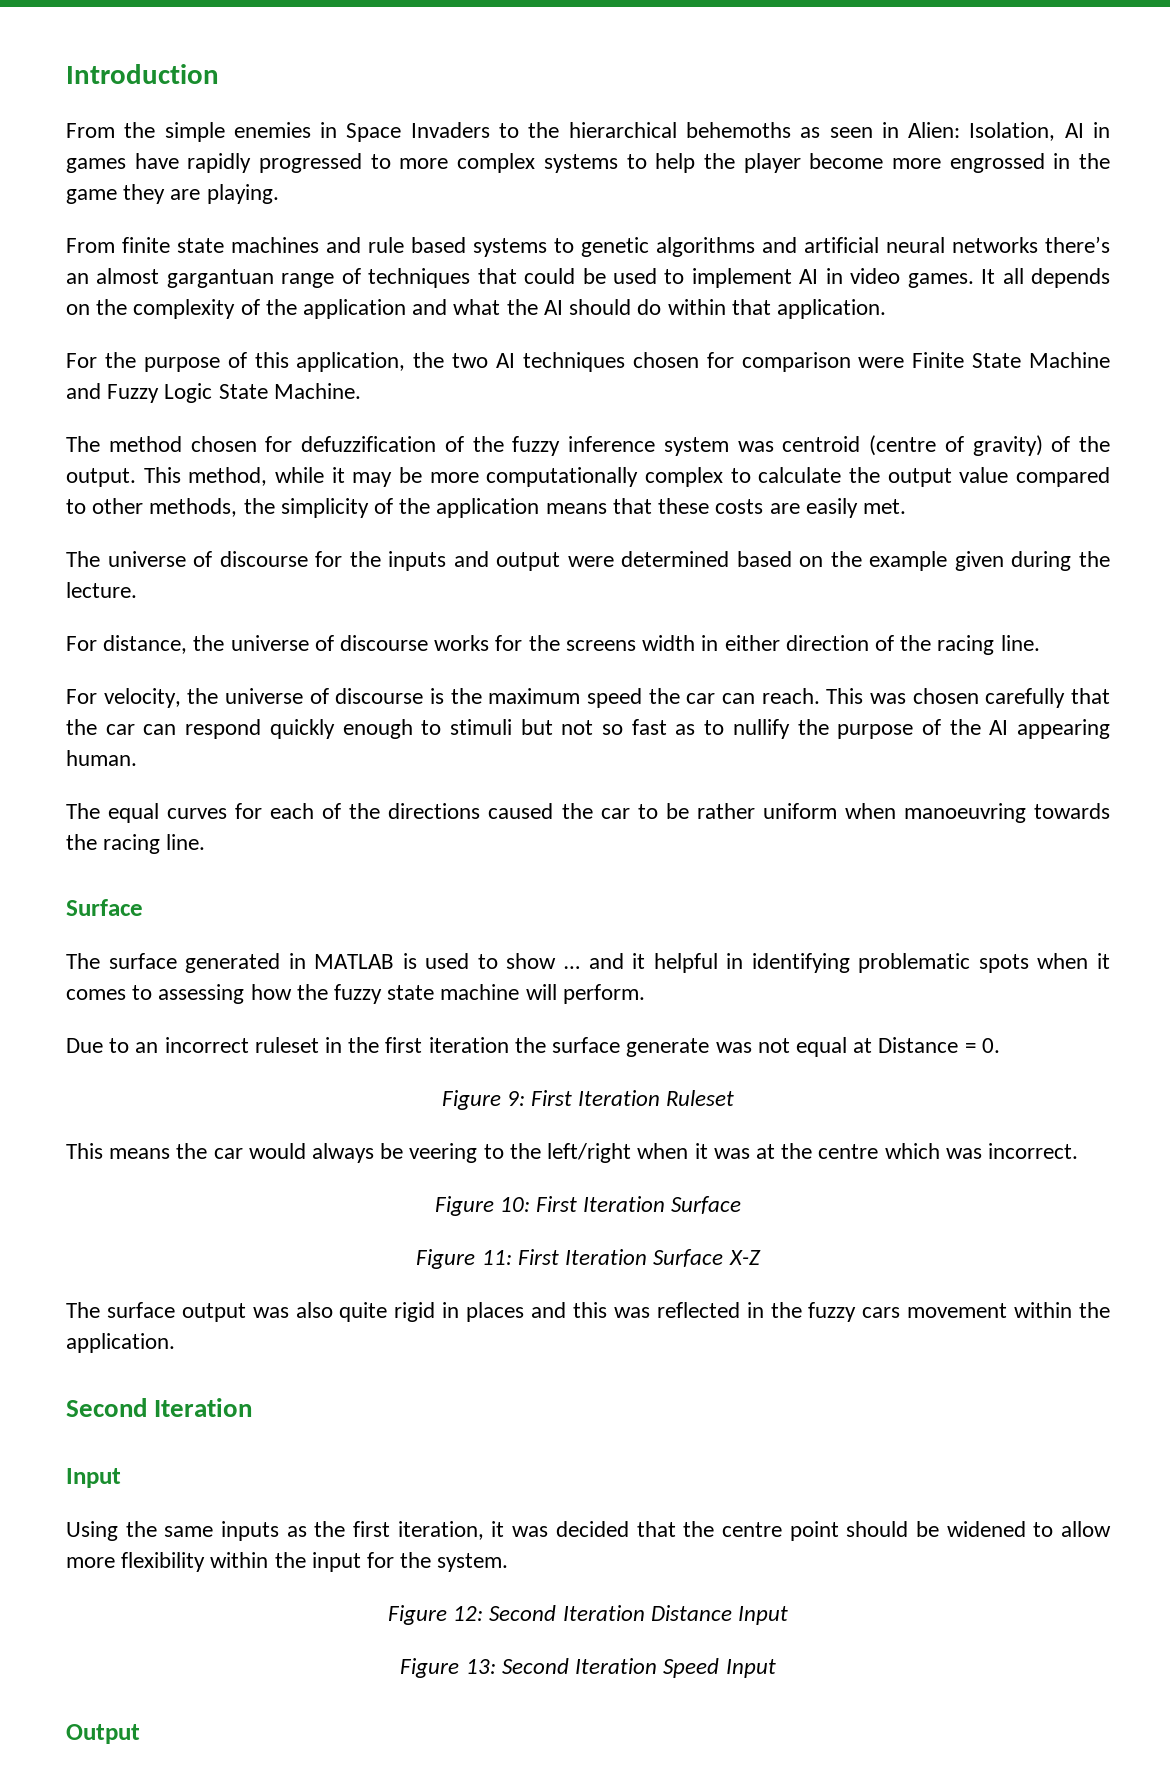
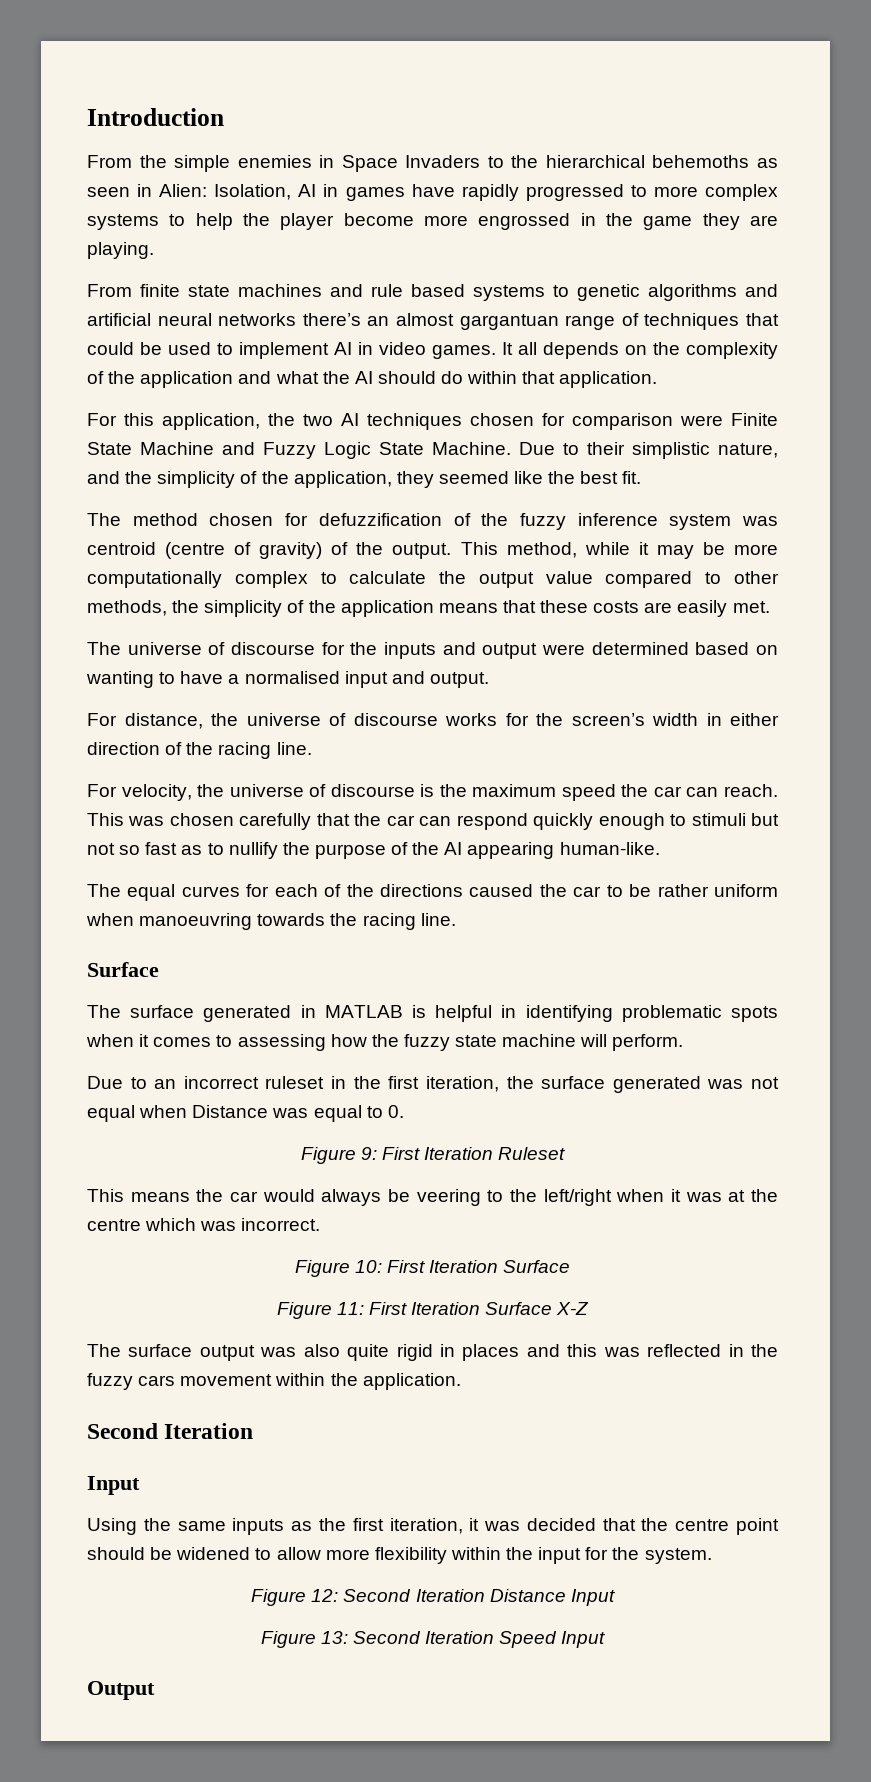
[104,352,247,372] the purpose of -> (117, 419) none
(361, 391) none -> [519,442,778,459] [87,471,642,488] Due to their simplistic nature, and the simplicity of the application, they seemed like the best fit.
[830,551,1110,571] [66,582,137,598] the example given during the lecture. -> [86,671,489,688] wanting to have a normalised input and output.
[565,640,636,651] screens -> [571,713,645,726] screen’s
[66,750,137,766] human. -> [559,842,660,855] human-like.
[425,953,646,969] used to show … and it -> (427, 1011) none
[428,1037,509,1053] iteration -> [425,1076,499,1092] iteration,
[626,1038,710,1057] generate -> [612,1076,701,1093] generated
[853,1037,976,1053] at Distance = -> [139,1105,383,1122] when Distance was equal to

